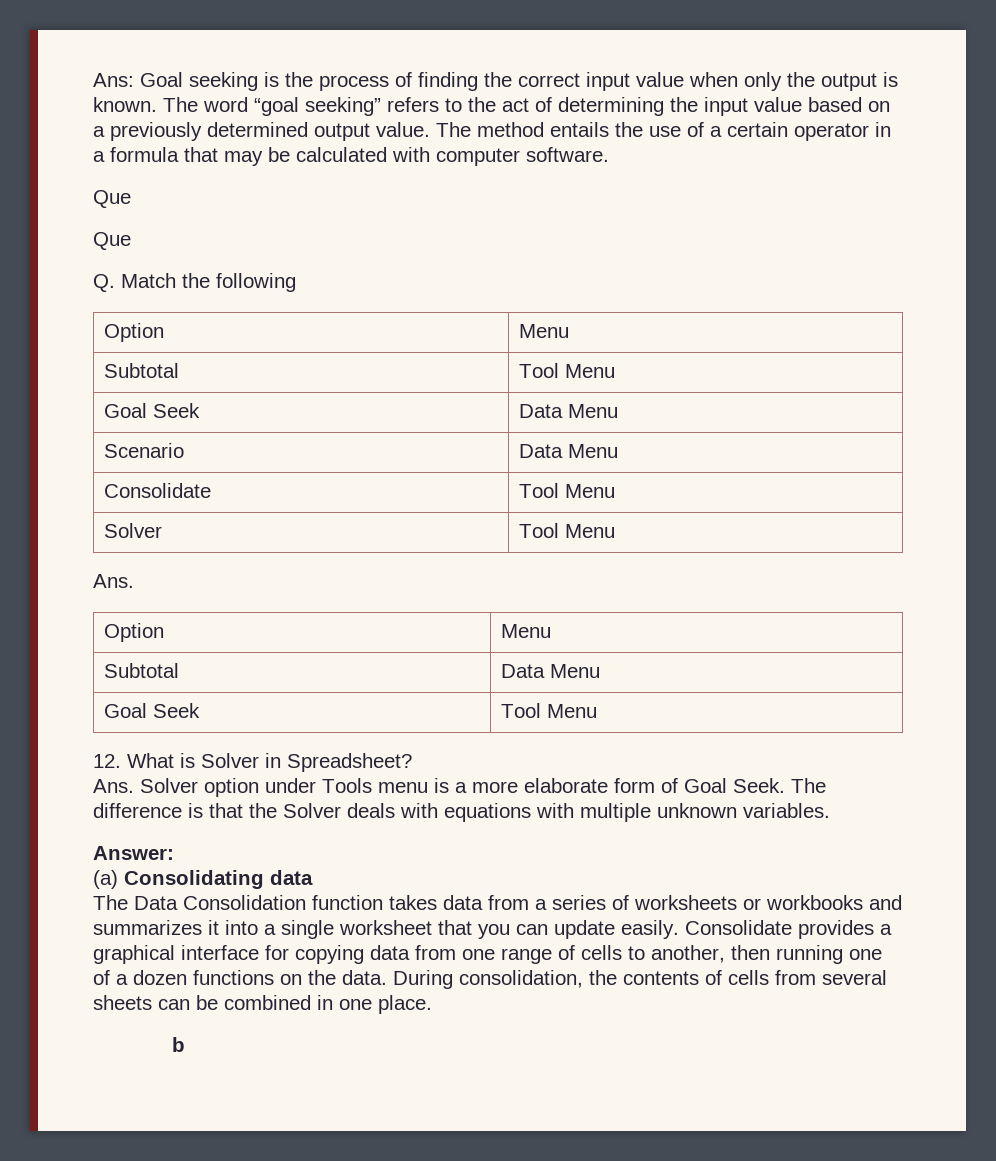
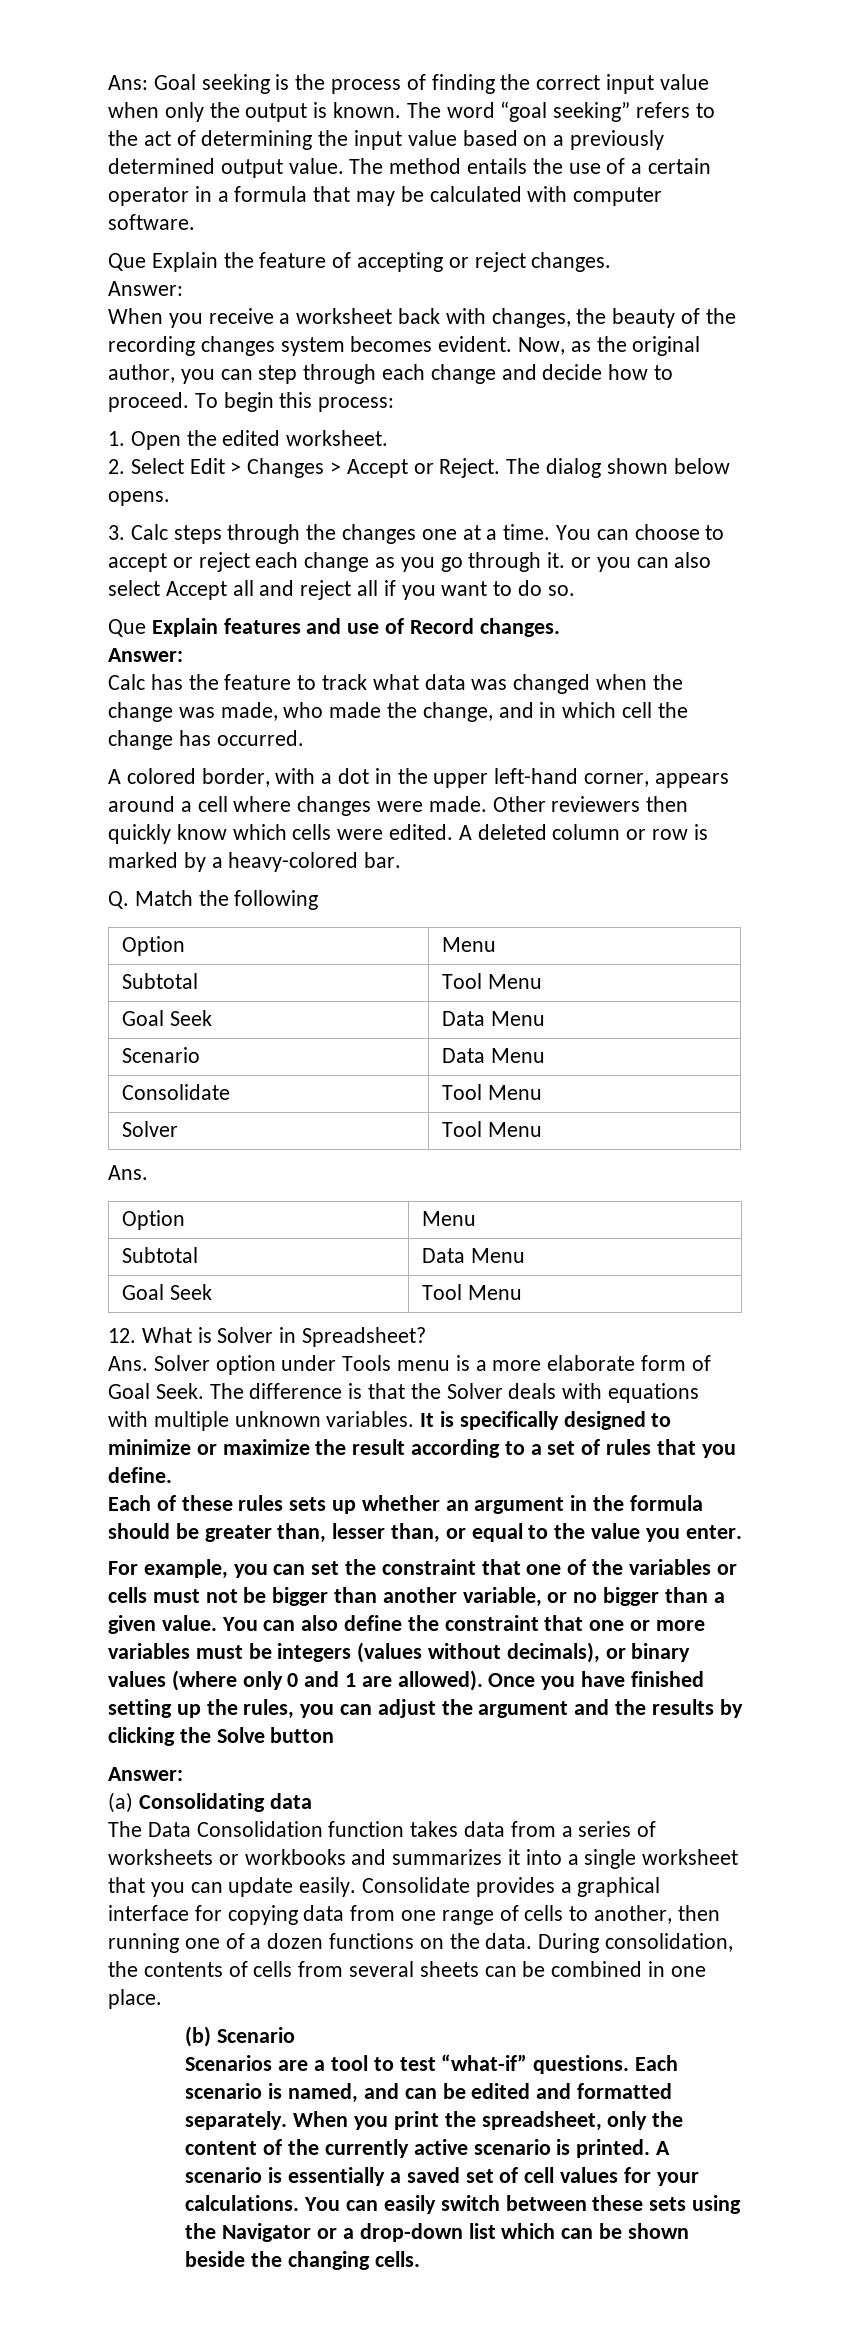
[93,232,131,250] // Que -> [151,252,612,272] [108,281,183,296] [108,308,736,328] [108,336,701,356] [108,364,674,384] [108,392,395,412] [108,430,389,450] [108,458,730,478] [108,491,170,506] [108,524,725,544] [108,552,712,572] [108,580,575,600] [108,618,560,637] [108,648,183,662] [108,674,683,694] [108,702,688,722] [108,730,304,750] [108,768,729,788] [108,796,689,816] [108,824,708,844] [108,852,402,872] Explain the feature of accepting or reject changes. // Answer: // When you receive a worksheet back with changes, the beauty of the recording changes system becomes evident. Now, as the original author, you can step through each change and decide how to proceed. To begin this process: // 1. Open the edited worksheet. // 2. Select Edit > Changes > Accept or Reject. The dialog shown below opens. // 3. Calc steps through the changes one at a time. You can choose to accept or reject each change as you go through it. or you can also select Accept all and reject all if you want to do so. // Que Explain features and use of Record changes. // Answer: // Calc has the feature to track what data was changed when the change was made, who made the change, and in which cell the change has occurred. // A colored border, with a dot in the upper left-hand corner, appears around a cell where changes were made. Other reviewers then quickly know which cells were edited. A deleted column or row is marked by a heavy-colored bar.
(830, 810) none -> [420,1411,672,1430] [108,1439,736,1458] [108,1467,172,1483] [108,1495,703,1514] [108,1523,742,1543] [108,1559,737,1579] [108,1587,725,1607] [108,1615,705,1634] [108,1642,691,1663] [108,1670,704,1691] [108,1699,743,1719] [108,1727,335,1746] It is specifically designed to minimize or maximize the result according to a set of rules that you define. // Each of these rules sets up whether an argument in the formula should be greater than, lesser than, or equal to the value you enter. // For example, you can set the constraint that one of the variables or cells must not be bigger than another variable, or no bigger than a given value. You can also define the constraint that one or more variables must be integers (values without decimals), or binary values (where only 0 and 1 are allowed). Once you have finished setting up the rules, you can adjust the argument and the results by clicking the Solve button
[172,1037,186,1052] b -> [185,2026,296,2047] [185,2054,678,2074] [185,2083,672,2103] [185,2111,684,2131] [185,2139,670,2158] [185,2167,699,2186] [185,2195,741,2214] [185,2223,689,2242] [185,2251,420,2270] (b) Scenario // Scenarios are a tool to test “what-if” questions. Each scenario is named, and can be edited and formatted separately. When you print the spreadsheet, only the content of the currently active scenario is printed. A scenario is essentially a saved set of cell values for your calculations. You can easily switch between these sets using the Navigator or a drop-down list which can be shown beside the changing cells.

